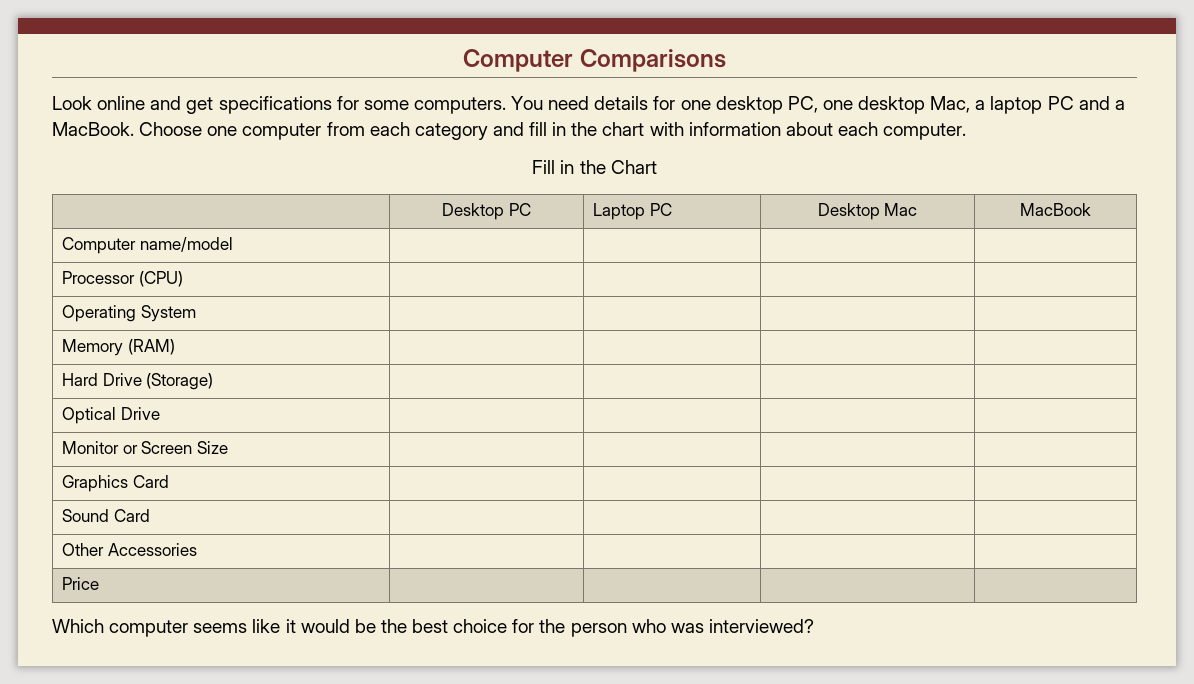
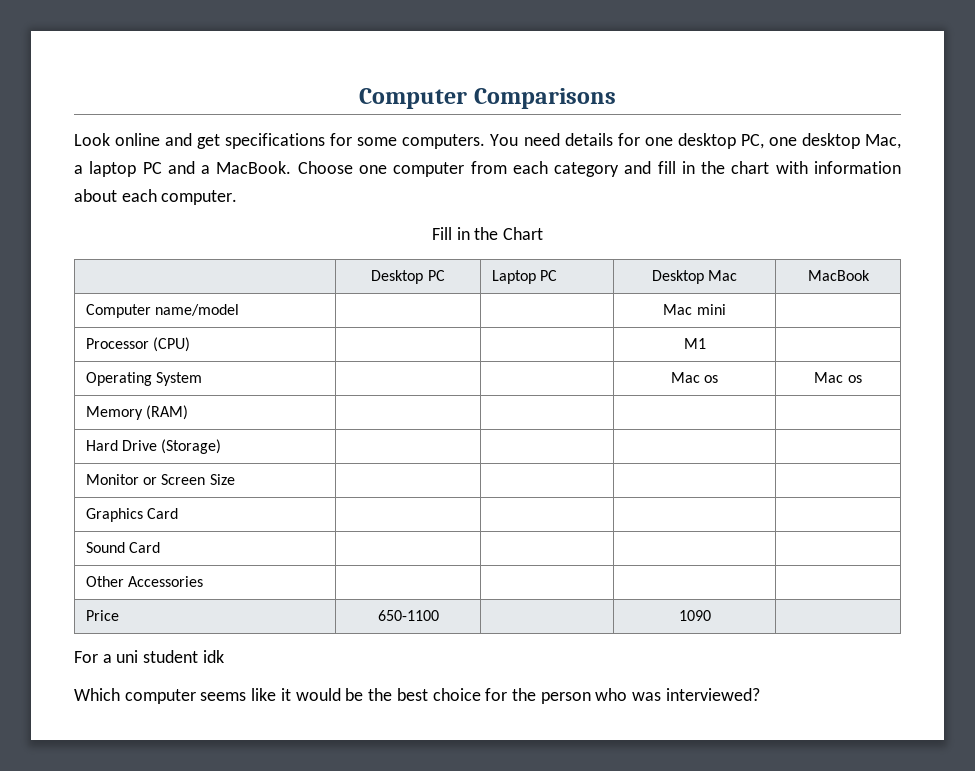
(233, 244) none -> [663,304,726,315] Mac mini
(183, 279) none -> [683,338,706,349] M1
(196, 313) | -> [670,372,719,383] [814,372,862,383] Mac os | Mac os
[62,407,160,424] // Optical Drive | | | | -> (222, 446) none
(100, 583) | | | -> [377,610,439,621] [678,610,711,621] [74,650,224,663] 650-1100 | | 1090 | // For a uni student idk

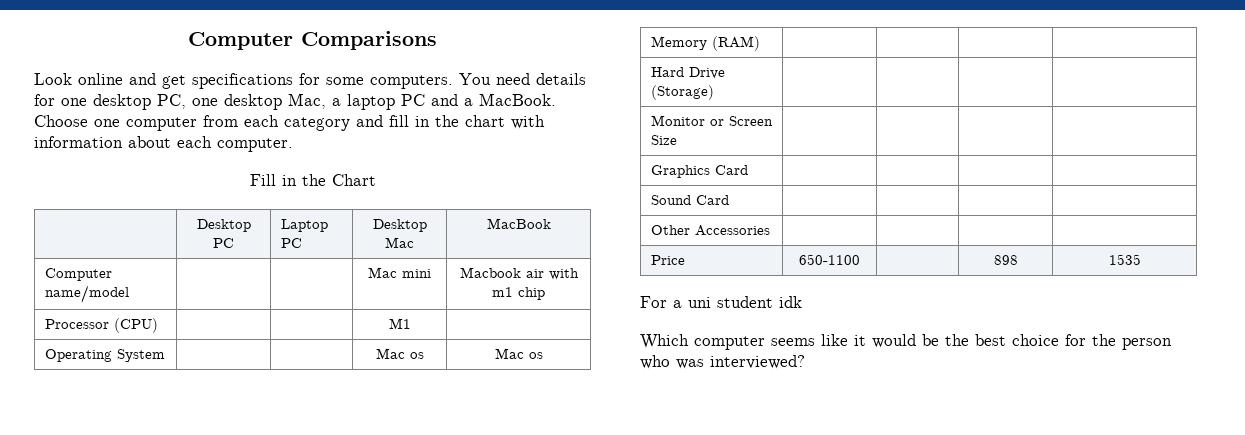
(726, 309) none -> [459,267,579,280] [492,287,545,300] Macbook air with m1 chip
[678,610,711,621] 1090 | -> [993,255,1018,265] [1108,254,1141,265] 898 | 1535

